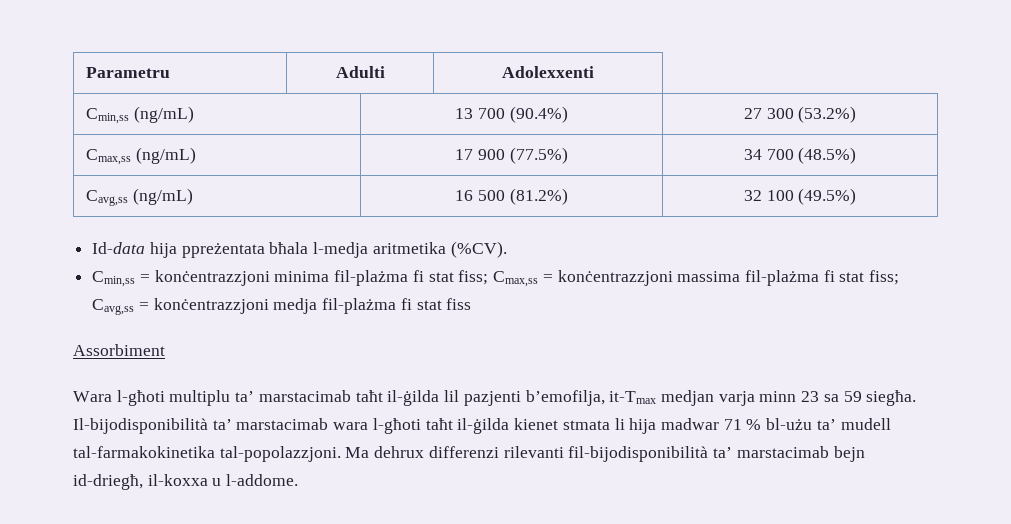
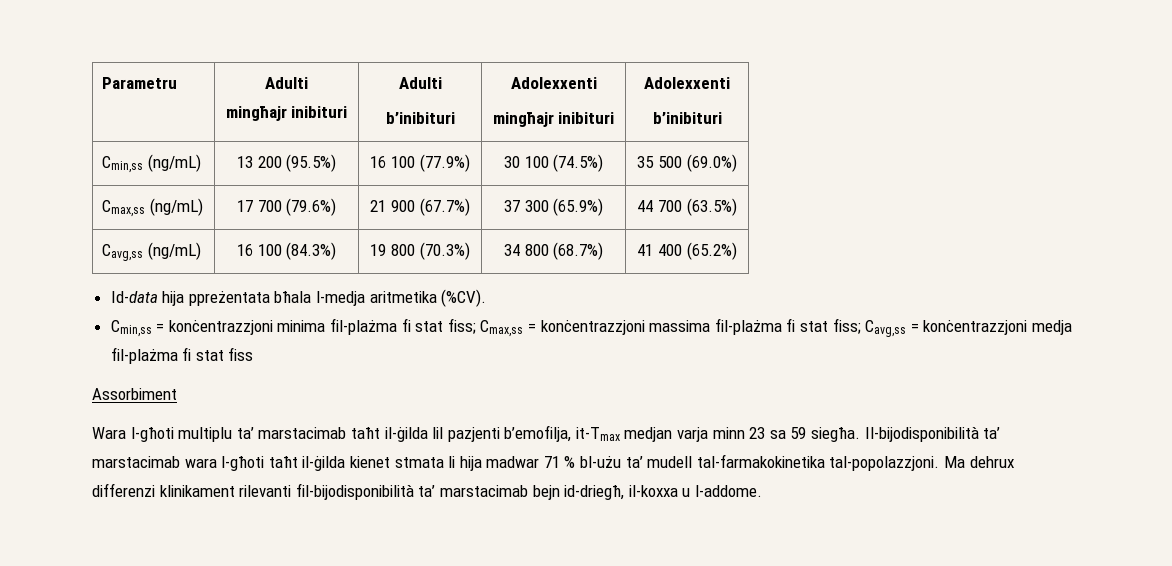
[502,66,594,78] [85,106,194,124] [455,106,568,123] [743,106,857,123] [85,147,196,165] [455,147,568,164] [743,147,857,164] [85,188,193,206] [455,188,568,205] [743,188,857,205] | Adolexxenti // Cmin,ss (ng/mL) | 13 700 (90.4%) | 27 300 (53.2%) // Cmax,ss (ng/mL) | 17 900 (77.5%) | 34 700 (48.5%) // Cavg,ss (ng/mL) | 16 500 (81.2%) | 32 100 (49.5%) -> [225,106,348,121] [398,77,442,89] [385,112,455,124] [510,77,597,89] [492,112,615,127] [644,77,730,89] [652,112,722,124] [101,154,201,173] [236,154,337,172] [370,154,470,172] [503,154,604,172] [637,154,737,172] [101,198,203,217] [236,198,337,216] [370,198,470,216] [503,198,604,216] [637,198,737,216] [101,242,201,261] [236,242,337,260] [370,242,470,260] [503,242,604,260] [637,242,737,260] // mingħajr inibituri | Adulti // b’inibituri | Adolexxenti // mingħajr inibituri | Adolexxenti // b’inibituri // Cmin,ss (ng/mL) | 13 200 (95.5%) | 16 100 (77.9%) | 30 100 (74.5%) | 35 500 (69.0%) // Cmax,ss (ng/mL) | 17 700 (79.6%) | 21 900 (67.7%) | 37 300 (65.9%) | 44 700 (63.5%) // Cavg,ss (ng/mL) | 16 100 (84.3%) | 19 800 (70.3%) | 34 800 (68.7%) | 41 400 (65.2%)
(499, 452) none -> [159,485,235,497] klinikament

